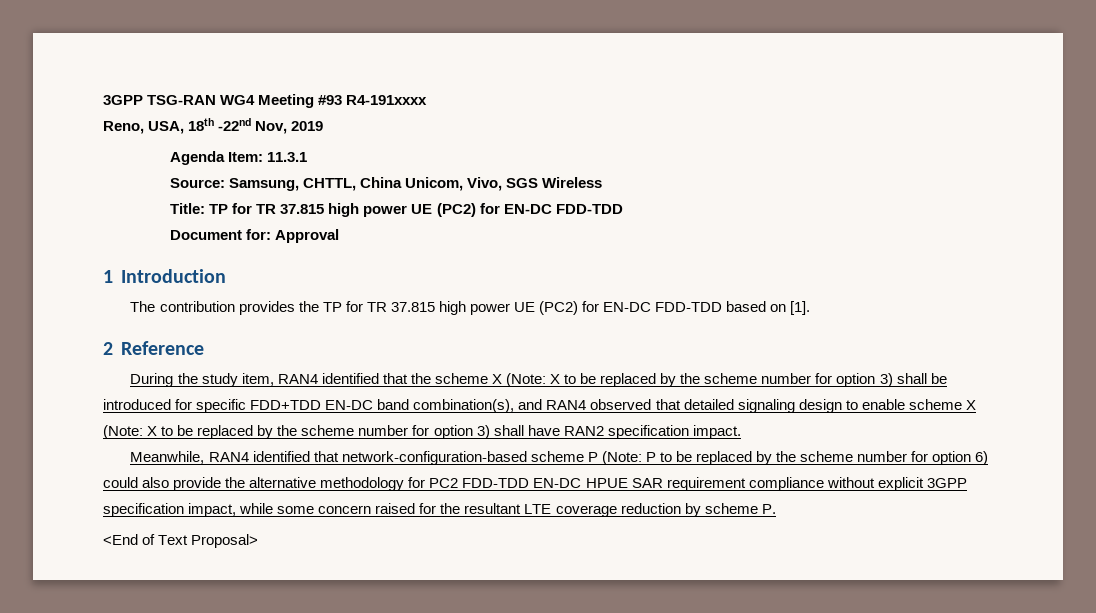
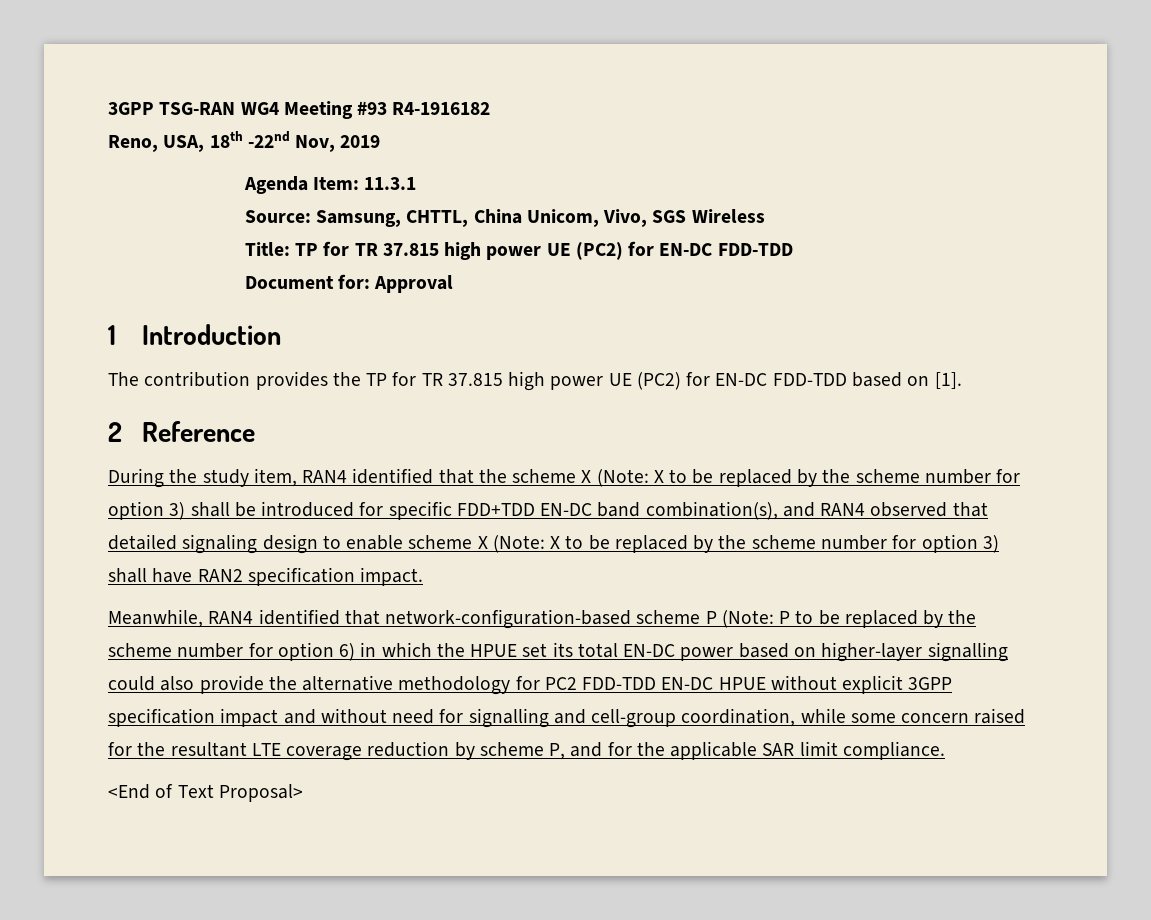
[346,95,428,105] R4-191xxxx -> [392,102,491,115] R4-1916182
(989, 458) none -> [360,642,1008,662] in which the HPUE set its total EN-DC power based on higher-layer signalling
[631,477,824,491] SAR requirement compliance -> (766, 683) none
[188,503,237,517] impact, -> [220,708,796,728] impact and without need for signalling and cell-group coordination,
[761,504,776,514] P. -> [549,741,945,760] P, and for the applicable SAR limit compliance.

